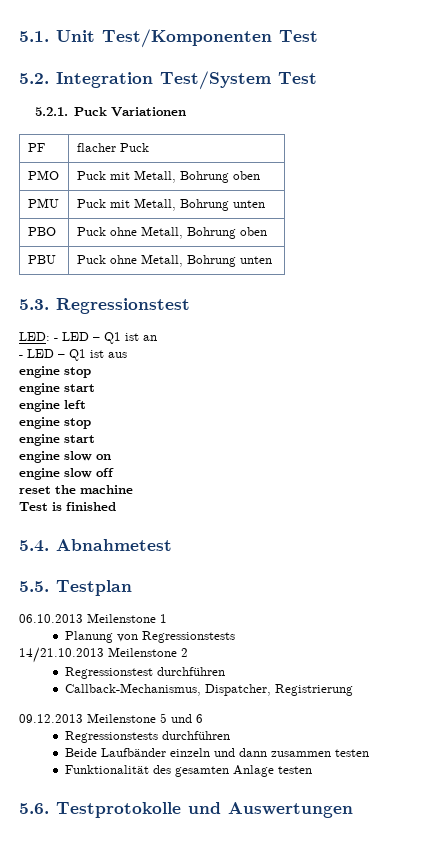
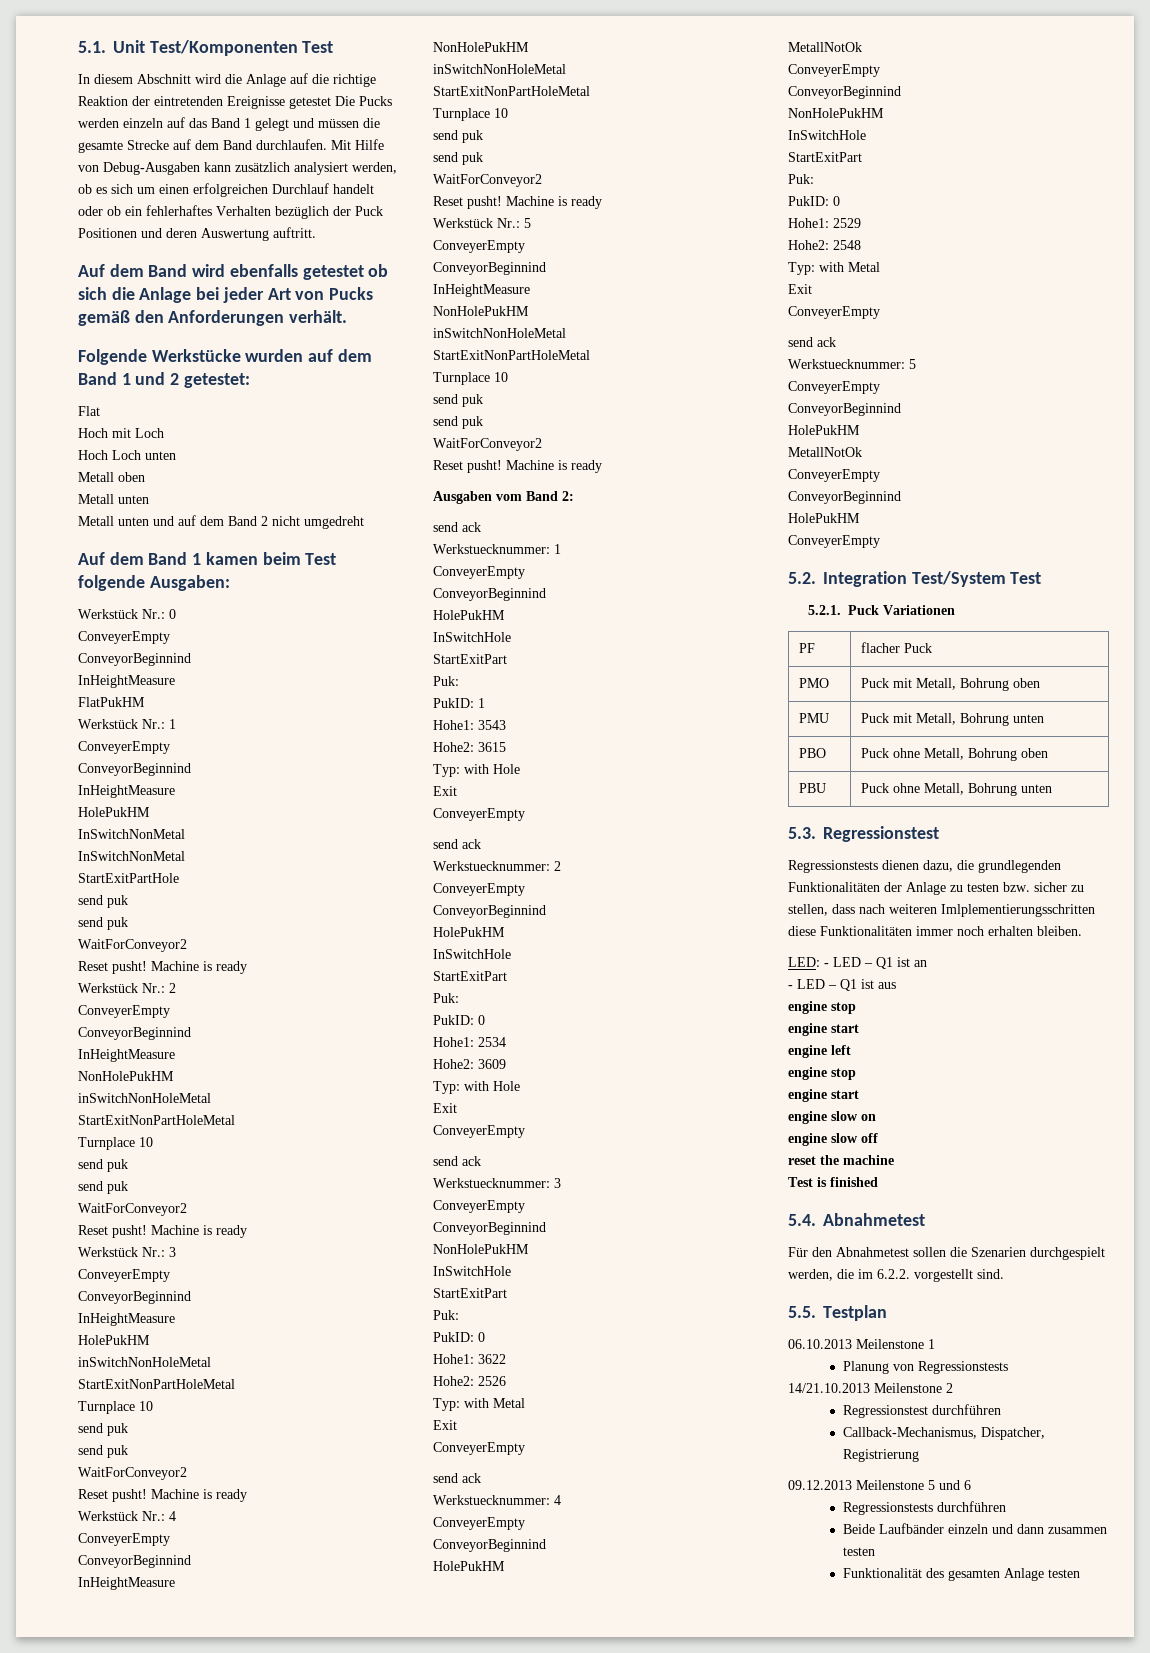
(318, 36) none -> [78,73,376,87] [78,96,392,109] [78,117,380,131] [78,139,384,153] [78,162,397,175] [78,183,374,197] [78,205,383,219] [78,227,316,241] [78,264,389,280] [78,287,374,303] [78,310,348,326] [78,349,372,365] [78,372,250,388] [78,406,100,416] [78,428,164,438] [78,450,176,460] [78,472,145,482] [78,494,149,504] [78,515,364,529] [78,552,337,565] [78,575,230,591] [78,609,176,619] [78,631,170,644] [78,653,191,666] [78,675,175,688] [78,697,145,707] [78,719,176,729] [78,741,170,754] [78,763,191,776] [78,785,175,798] [78,807,150,817] [78,829,185,839] [78,851,185,861] [78,873,179,883] [78,895,128,908] [78,917,128,930] [78,939,187,952] [78,961,247,974] [78,983,176,993] [78,1005,170,1018] [78,1027,191,1040] [78,1049,175,1062] [78,1071,174,1081] [78,1093,211,1103] [78,1115,235,1125] [78,1137,153,1150] [78,1159,128,1172] [78,1181,128,1194] [78,1203,187,1216] [78,1225,247,1238] [78,1247,176,1257] [78,1269,170,1282] [78,1291,191,1304] [78,1313,175,1326] [78,1335,150,1345] [78,1357,211,1367] [78,1379,235,1389] [78,1401,153,1414] [78,1423,128,1436] [78,1445,128,1458] [78,1467,187,1480] [78,1489,247,1502] [78,1511,176,1521] [78,1533,170,1546] [78,1555,191,1568] [78,1577,175,1590] [433,42,529,52] [433,64,566,74] [433,86,590,96] [433,108,508,121] [433,130,483,143] [433,152,483,165] [433,174,542,187] [433,196,602,209] [433,218,531,228] [433,240,525,253] [433,262,546,275] [433,284,530,297] [433,306,529,316] [433,328,566,338] [433,350,590,360] [433,372,508,385] [433,394,483,407] [433,416,483,429] [433,438,542,451] [433,460,602,473] [433,491,574,504] [433,522,481,532] [433,544,561,554] [433,566,525,579] [433,588,546,601] [433,610,505,620] [433,632,511,642] [433,654,507,664] [433,676,459,686] [433,698,485,708] [433,720,506,730] [433,742,506,752] [433,764,520,777] [433,786,457,796] [433,808,525,821] [433,839,481,849] [433,861,561,871] [433,883,525,896] [433,905,546,918] [433,927,505,937] [433,949,511,959] [433,971,507,981] [433,993,459,1003] [433,1015,485,1025] [433,1037,506,1047] [433,1059,506,1069] [433,1081,520,1094] [433,1103,457,1113] [433,1125,525,1138] [433,1156,481,1166] [433,1178,561,1188] [433,1200,525,1213] [433,1222,546,1235] [433,1244,529,1254] [433,1266,511,1276] [433,1288,507,1298] [433,1310,459,1320] [433,1332,485,1342] [433,1354,506,1364] [433,1376,506,1386] [433,1398,525,1411] [433,1420,457,1430] [433,1442,525,1455] [433,1473,481,1483] [433,1495,561,1505] [433,1517,525,1530] [433,1539,546,1552] [433,1561,505,1571] [788,42,862,52] [788,64,880,77] [788,86,901,99] [788,108,884,118] [788,130,866,140] [788,152,862,162] [788,174,814,184] [788,196,840,206] [788,218,861,228] [788,240,861,250] [788,262,880,275] [788,284,812,294] [788,306,880,319] [788,337,836,347] [788,359,916,369] [788,381,880,394] [788,403,901,416] [788,425,860,435] [788,447,862,457] [788,469,880,482] [788,491,901,504] [788,513,860,523] [788,535,880,548] // In diesem Abschnitt wird die Anlage auf die richtige Reaktion der eintretenden Ereignisse getestet Die Pucks werden einzeln auf das Band 1 gelegt und müssen die gesamte Strecke auf dem Band durchlaufen. Mit Hilfe von Debug-Ausgaben kann zusätzlich analysiert werden, ob es sich um einen erfolgreichen Durchlauf handelt oder ob ein fehlerhaftes Verhalten bezüglich der Puck Positionen und deren Auswertung auftritt. // Auf dem Band wird ebenfalls getestet ob sich die Anlage bei jeder Art von Pucks gemäß den Anforderungen verhält. // Folgende Werkstücke wurden auf dem Band 1 und 2 getestet: // Flat // Hoch mit Loch // Hoch Loch unten // Metall oben // Metall unten // Metall unten und auf dem Band 2 nicht umgedreht // Auf dem Band 1 kamen beim Test folgende Ausgaben: // Werkstück Nr.: 0 // ConveyerEmpty // ConveyorBeginnind // InHeightMeasure // FlatPukHM // Werkstück Nr.: 1 // ConveyerEmpty // ConveyorBeginnind // InHeightMeasure // HolePukHM // InSwitchNonMetal // InSwitchNonMetal // StartExitPartHole // send puk // send puk // WaitForConveyor2 // Reset pusht! Machine is ready // Werkstück Nr.: 2 // ConveyerEmpty // ConveyorBeginnind // InHeightMeasure // NonHolePukHM // inSwitchNonHoleMetal // StartExitNonPartHoleMetal // Turnplace 10 // send puk // send puk // WaitForConveyor2 // Reset pusht! Machine is ready // Werkstück Nr.: 3 // ConveyerEmpty // ConveyorBeginnind // InHeightMeasure // HolePukHM // inSwitchNonHoleMetal // StartExitNonPartHoleMetal // Turnplace 10 // send puk // send puk // WaitForConveyor2 // Reset pusht! Machine is ready // Werkstück Nr.: 4 // ConveyerEmpty // ConveyorBeginnind // InHeightMeasure // NonHolePukHM // inSwitchNonHoleMetal // StartExitNonPartHoleMetal // Turnplace 10 // send puk // send puk // WaitForConveyor2 // Reset pusht! Machine is ready // Werkstück Nr.: 5 // ConveyerEmpty // ConveyorBeginnind // InHeightMeasure // NonHolePukHM // inSwitchNonHoleMetal // StartExitNonPartHoleMetal // Turnplace 10 // send puk // send puk // WaitForConveyor2 // Reset pusht! Machine is ready // Ausgaben vom Band 2: // send ack // Werkstuecknummer: 1 // ConveyerEmpty // ConveyorBeginnind // HolePukHM // InSwitchHole // StartExitPart // Puk: // PukID: 1 // Hohe1: 3543 // Hohe2: 3615 // Typ: with Hole // Exit // ConveyerEmpty // send ack // Werkstuecknummer: 2 // ConveyerEmpty // ConveyorBeginnind // HolePukHM // InSwitchHole // StartExitPart // Puk: // PukID: 0 // Hohe1: 2534 // Hohe2: 3609 // Typ: with Hole // Exit // ConveyerEmpty // send ack // Werkstuecknummer: 3 // ConveyerEmpty // ConveyorBeginnind // NonHolePukHM // InSwitchHole // StartExitPart // Puk: // PukID: 0 // Hohe1: 3622 // Hohe2: 2526 // Typ: with Metal // Exit // ConveyerEmpty // send ack // Werkstuecknummer: 4 // ConveyerEmpty // ConveyorBeginnind // HolePukHM // MetallNotOk // ConveyerEmpty // ConveyorBeginnind // NonHolePukHM // InSwitchHole // StartExitPart // Puk: // PukID: 0 // Hohe1: 2529 // Hohe2: 2548 // Typ: with Metal // Exit // ConveyerEmpty // send ack // Werkstuecknummer: 5 // ConveyerEmpty // ConveyorBeginnind // HolePukHM // MetallNotOk // ConveyerEmpty // ConveyorBeginnind // HolePukHM // ConveyerEmpty
(190, 306) none -> [788,860,1061,873] [788,882,1084,895] [788,904,1095,917] [788,926,1082,936] // Regressionstests dienen dazu, die grundlegenden Funktionalitäten der Anlage zu testen bzw. sicher zu stellen, dass nach weiteren Imlplementierungsschritten diese Funktionalitäten immer noch erhalten bleiben.
(172, 545) none -> [788,1247,1105,1260] [788,1269,1004,1282] // Für den Abnahmetest sollen die Szenarien durchgespielt werden, die im 6.2.2. vorgestellt sind.
[19,802,353,818] // 5.6. Testprotokolle und Auswertungen -> (1080, 1573) none

